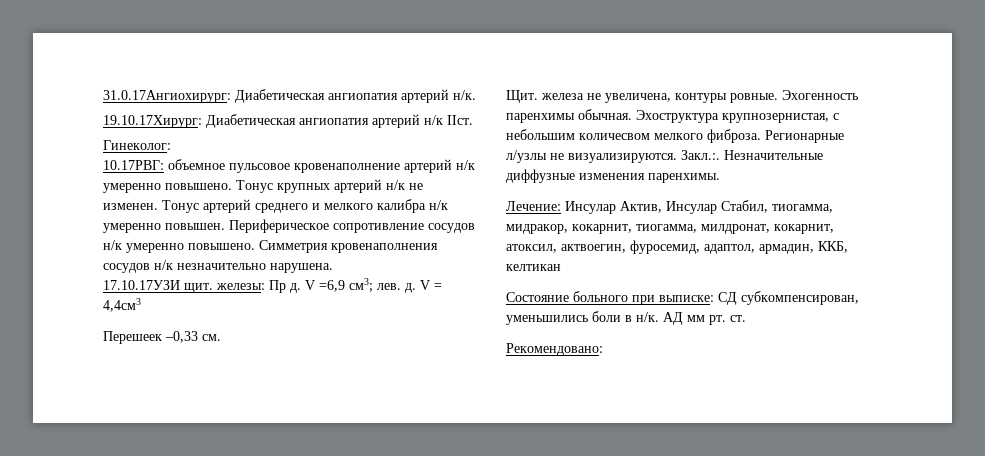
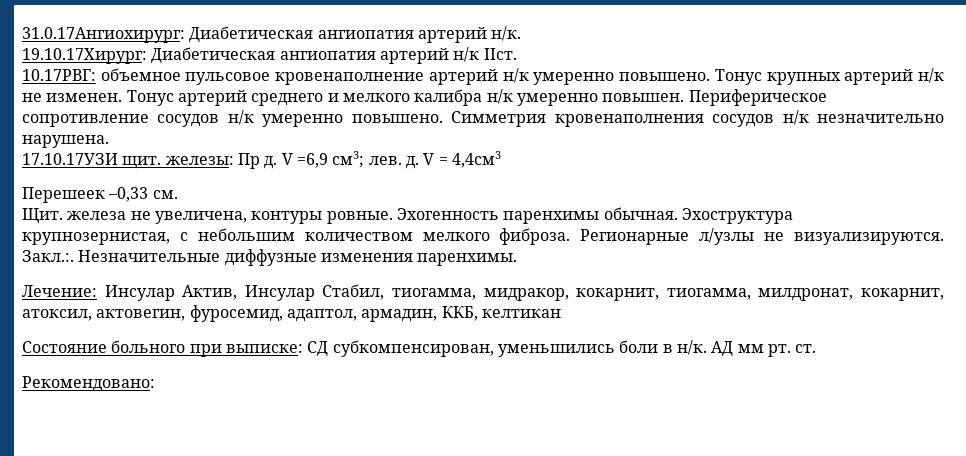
[103,140,171,150] // Гинеколог: -> (517, 54) none
[579,133,650,140] количесвом -> [304,232,413,241] количеством
[561,244,626,253] актвоегин, -> [96,309,186,321] актовегин,

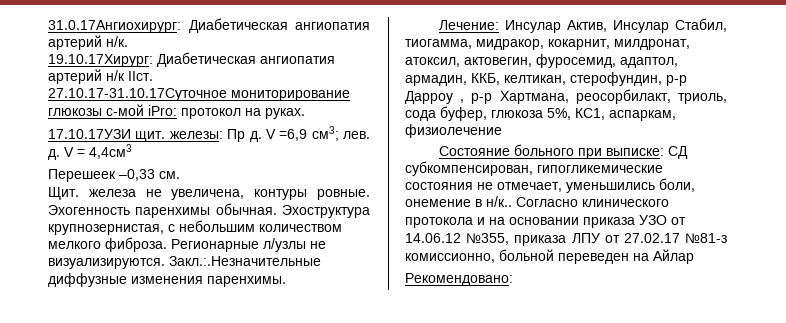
[22,68,945,85] [22,89,827,106] [22,110,945,127] [22,135,109,148] 10.17РВГ: объемное пульсовое кровенаполнение артерий н/к умеренно повышено. Тонус крупных артерий н/к не изменен. Тонус артерий среднего и мелкого калибра н/к умеренно повышен. Периферическое сопротивление сосудов н/к умеренно повышено. Симметрия кровенаполнения сосудов н/к незначительно нарушена. -> [48,88,350,101] [48,104,305,119] 27.10.17-31.10.17Суточное мониторирование глюкозы с-мой iPro: протокол на руках.
[22,250,221,262] Закл.:. Незначительные -> [169,256,321,266] Закл.:.Незначительные
[666,288,945,301] тиогамма, милдронат, кокарнит, -> [614,39,690,50] милдронат,
[481,309,561,318] келтикан -> [504,72,687,86] [405,89,727,104] [405,106,676,121] [405,124,502,138] келтикан, стерофундин, р-р Дарроу , р-р Хартмана, реосорбилакт, триоль, сода буфер, глюкоза 5%, КС1, аспаркам, физиолечение
[497,340,817,357] уменьшились боли в н/к. АД мм рт. ст. -> [537,165,663,173] [405,178,695,193] [405,196,669,207] [405,215,686,228] [405,233,727,246] [405,249,694,264] гипогликемические состояния не отмечает, уменьшились боли, онемение в н/к.. Согласно клинического протокола и на основании приказа УЗО от 14.06.12 №355, приказа ЛПУ от 27.02.17 №81-з комиссионно, больной переведен на Айлар

